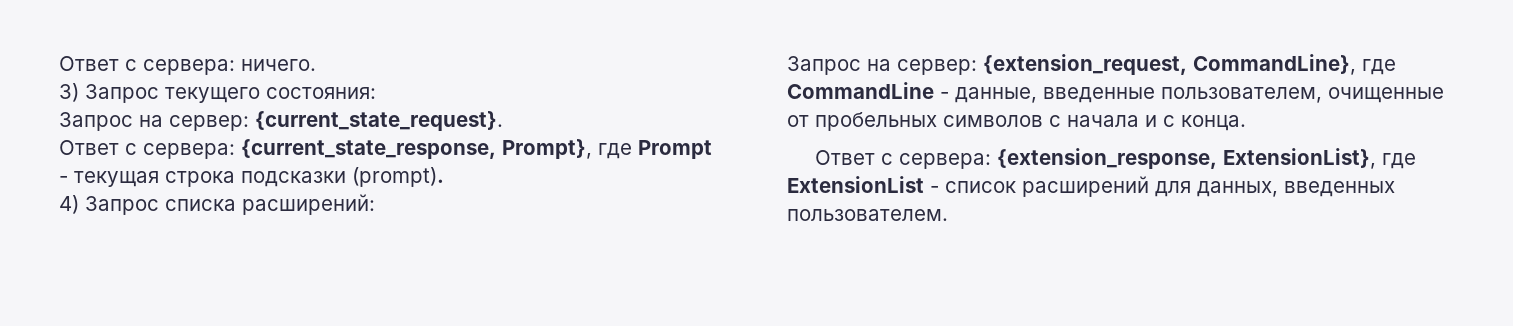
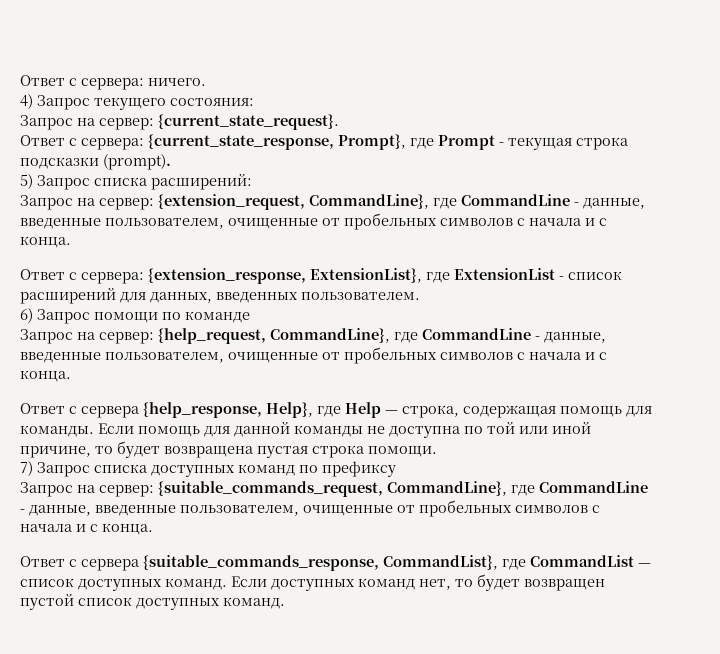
[59,83,79,102] 3) -> [20,94,33,109] 4)
[59,195,79,214] 4) -> [20,174,33,189] 5)
(948, 215) none -> [20,308,250,324] [20,328,606,344] [20,347,607,364] [20,370,71,382] [20,402,652,418] [20,422,591,438] [20,441,437,458] [20,461,396,477] [20,481,648,497] [20,500,600,517] [20,523,153,535] [20,555,651,571] [20,574,605,591] [20,594,285,610] // 6) Запрос помощи по команде // Запрос на сервер: {help_request, CommandLine}, где CommandLine - данные, введенные пользователем, очищенные от пробельных символов с начала и с конца. // Ответ с сервера {help_response, Help}, где Help — строка, содержащая помощь для команды. Если помощь для данной команды не доступна по той или иной причине, то будет возвращена пустая строка помощи. // 7) Запрос списка доступных команд по префиксу // Запрос на сервер: {suitable_commands_request, CommandLine}, где CommandLine - данные, введенные пользователем, очищенные от пробельных символов с начала и с конца. // Ответ с сервера {suitable_commands_response, CommandList}, где CommandList — список доступных команд. Если доступных команд нет, то будет возвращен пустой список доступных команд.

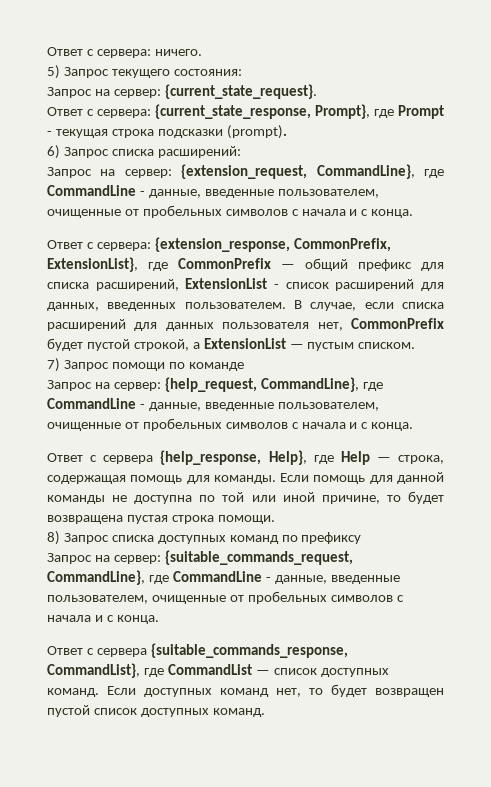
[20,94,33,109] 4) -> [47,65,60,79] 5)
[20,174,33,189] 5) -> [47,145,60,159] 6)
(306, 276) none -> [293,238,391,252] CommonPrefix,
(450, 277) none -> [178,258,444,271] [47,279,179,291] CommonPrefix — общий префикс для списка расширений,
[20,308,33,323] // 6) -> [294,300,444,311] [47,318,444,331] [47,338,416,351] [47,358,60,372] В случае, если списка расширений для данных пользователя нет, CommonPrefix будет пустой строкой, а ExtensionList — пустым списком. // 7)
[20,461,33,476] 7) -> [47,531,60,545] 8)

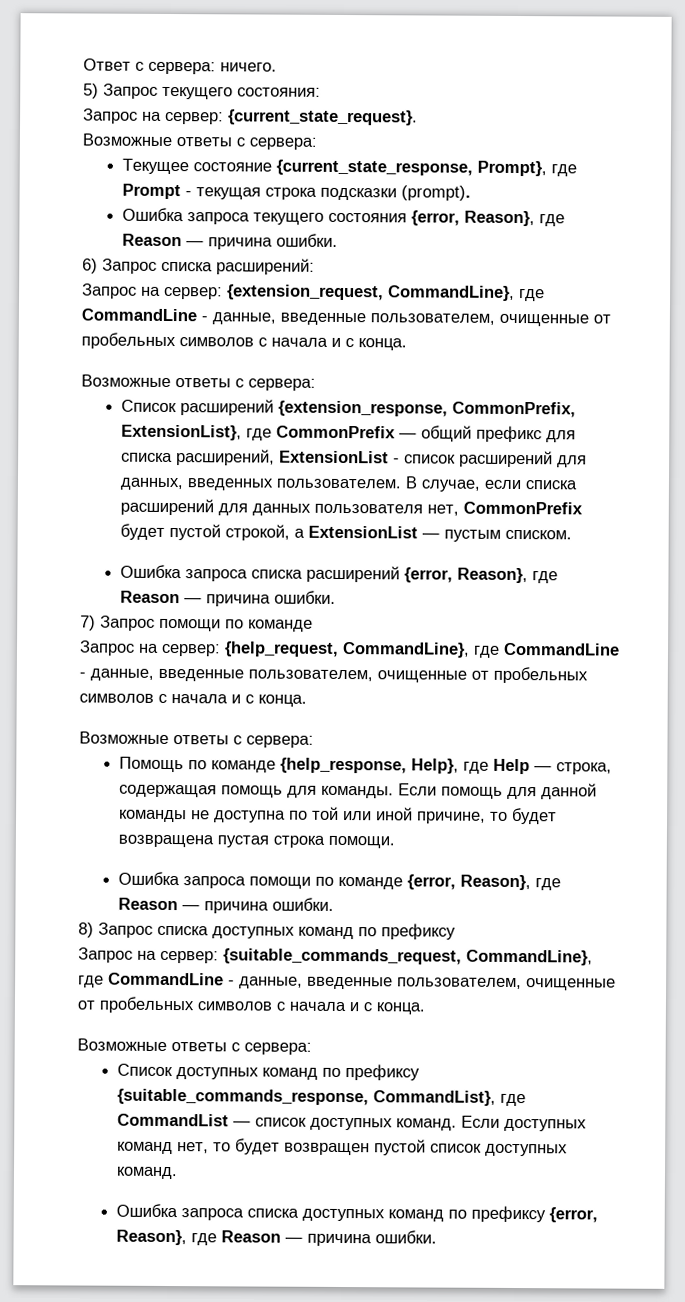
[47,107,151,118] Ответ с сервера: -> [82,133,317,150] [121,158,272,175] Возможные ответы с сервера: // Текущее состояние
(287, 132) none -> [121,207,565,227] [121,233,338,250] // Ошибка запроса текущего состояния {error, Reason}, где Reason — причина ошибки.
[47,240,151,251] Ответ с сервера: -> [81,374,316,391] [120,399,274,416] Возможные ответы с сервера: // Список расширений
(416, 345) none -> [119,564,558,584] [119,590,336,607] // Ошибка запроса списка расширений {error, Reason}, где Reason — причина ошибки.
[47,453,154,464] Ответ с сервера -> [79,731,314,748] [118,756,276,773] Возможные ответы с сервера: // Помощь по команде
(275, 519) none -> [117,871,561,891] [117,897,334,914] // Ошибка запроса помощи по команде {error, Reason}, где Reason — причина ошибки.
[47,646,147,657] Ответ с сервера -> [77,1038,312,1055] [116,1063,420,1081] Возможные ответы с сервера: // Список доступных команд по префиксу
(265, 712) none -> [115,1203,598,1223] [115,1229,437,1247] // Ошибка запроса списка доступных команд по префиксу {error, Reason}, где Reason — причина ошибки.

